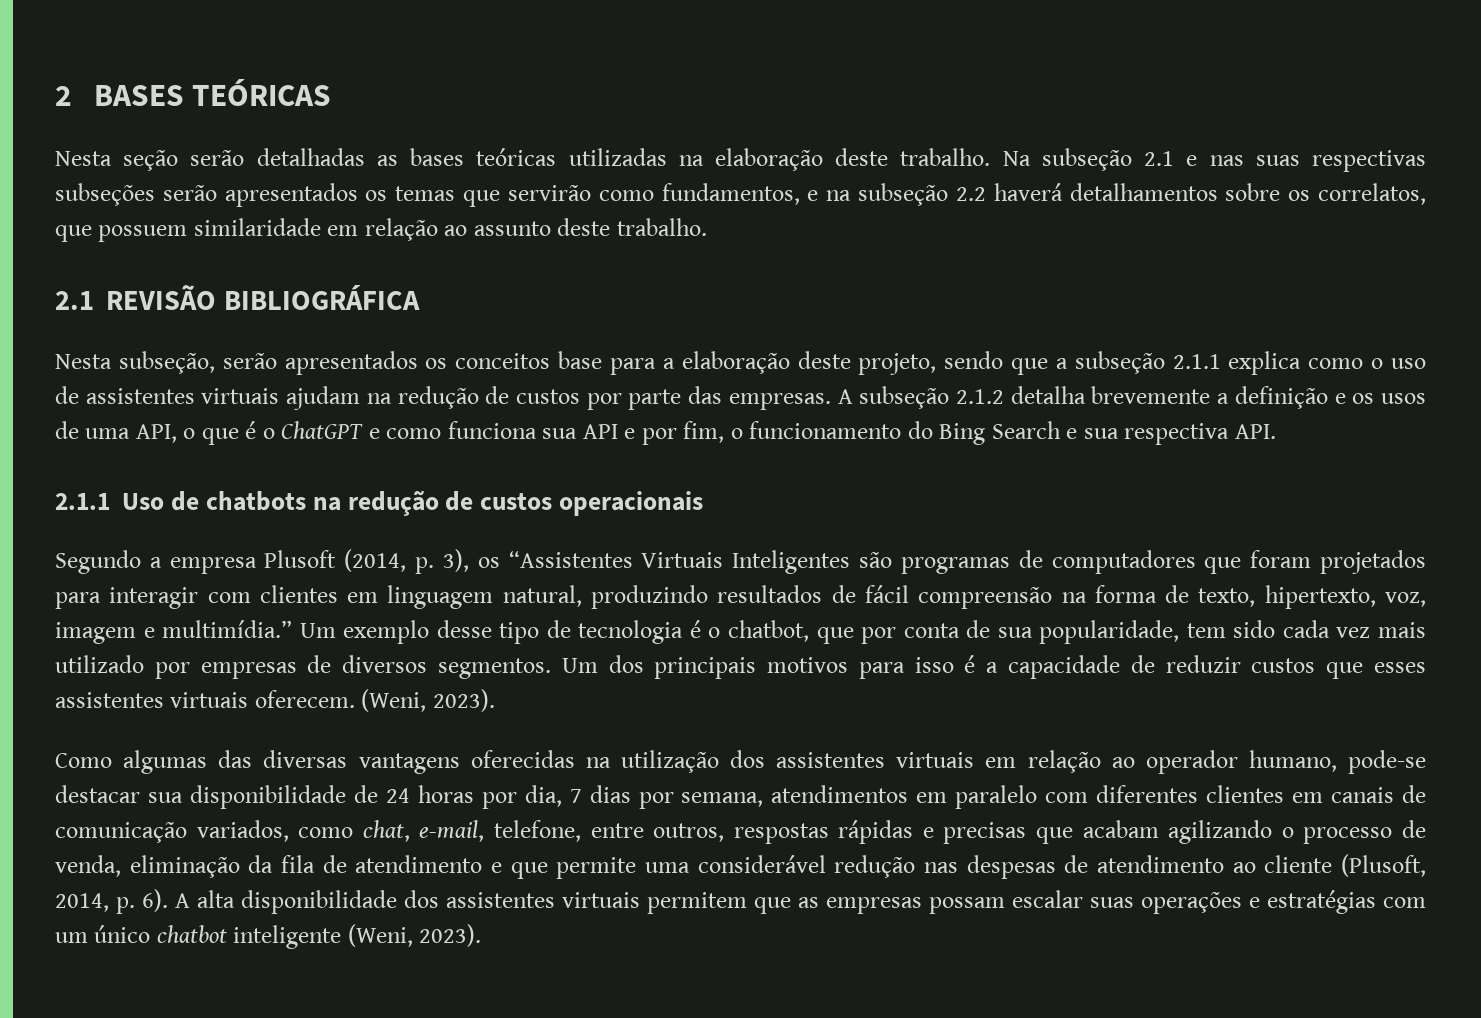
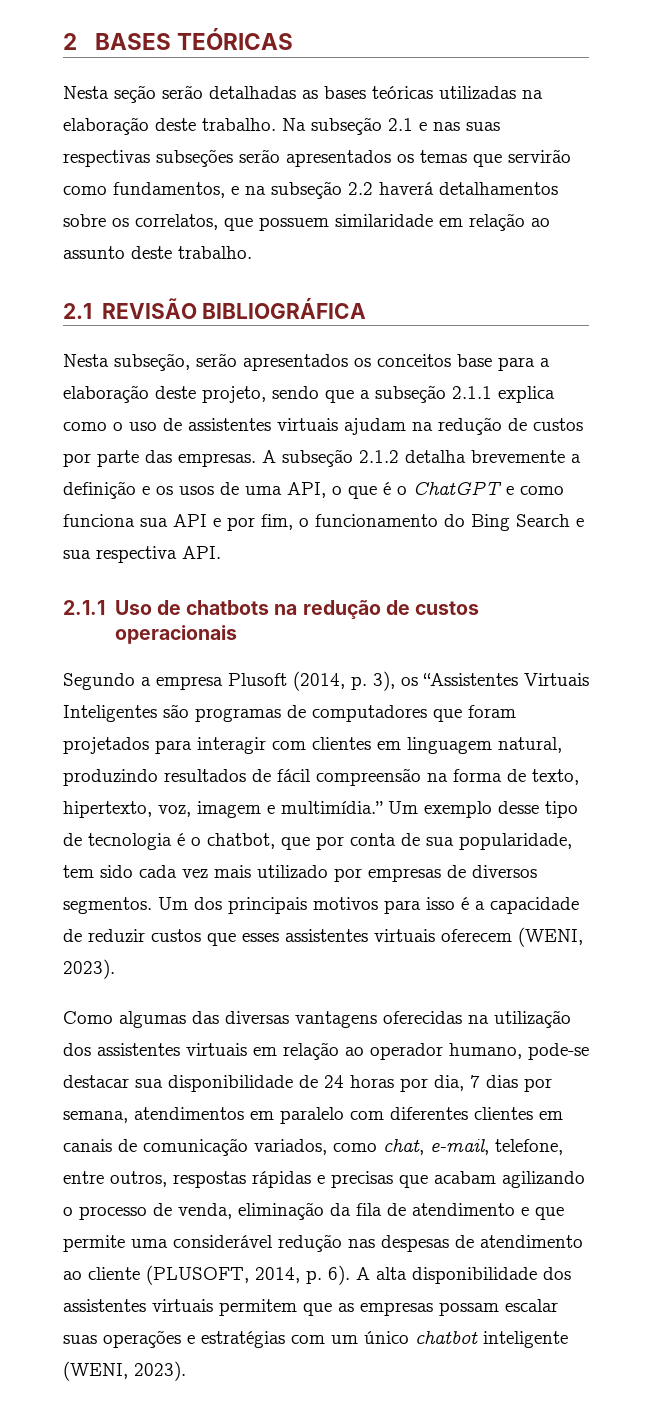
[254,689,427,712] oferecem. (Weni, -> [441,927,583,947] oferecem (WENI,
[1341,854,1427,877] (Plusoft, -> [146,1265,249,1285] (PLUSOFT,
[347,924,413,947] (Weni, -> [63,1361,128,1381] (WENI,

